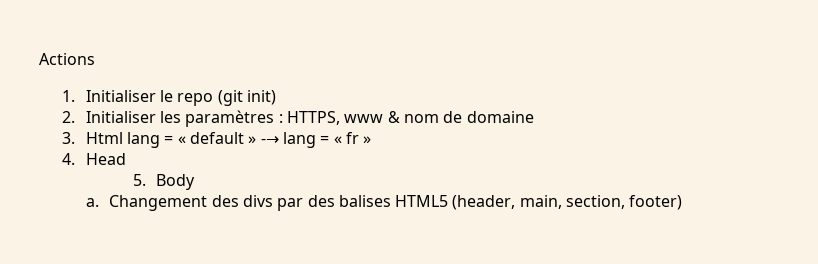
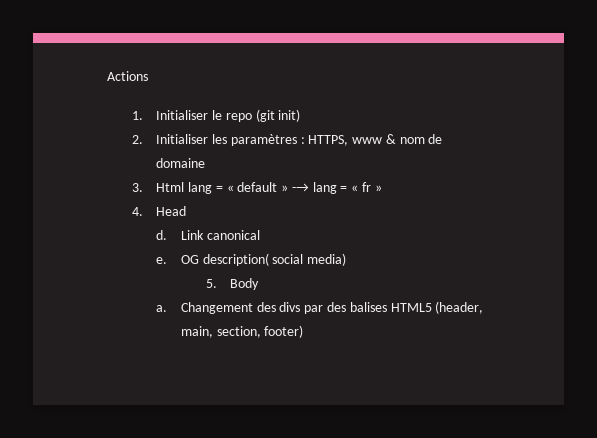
(126, 159) none -> [156,230,260,240] [156,253,347,266] // d. Link canonical // e. OG description( social media)

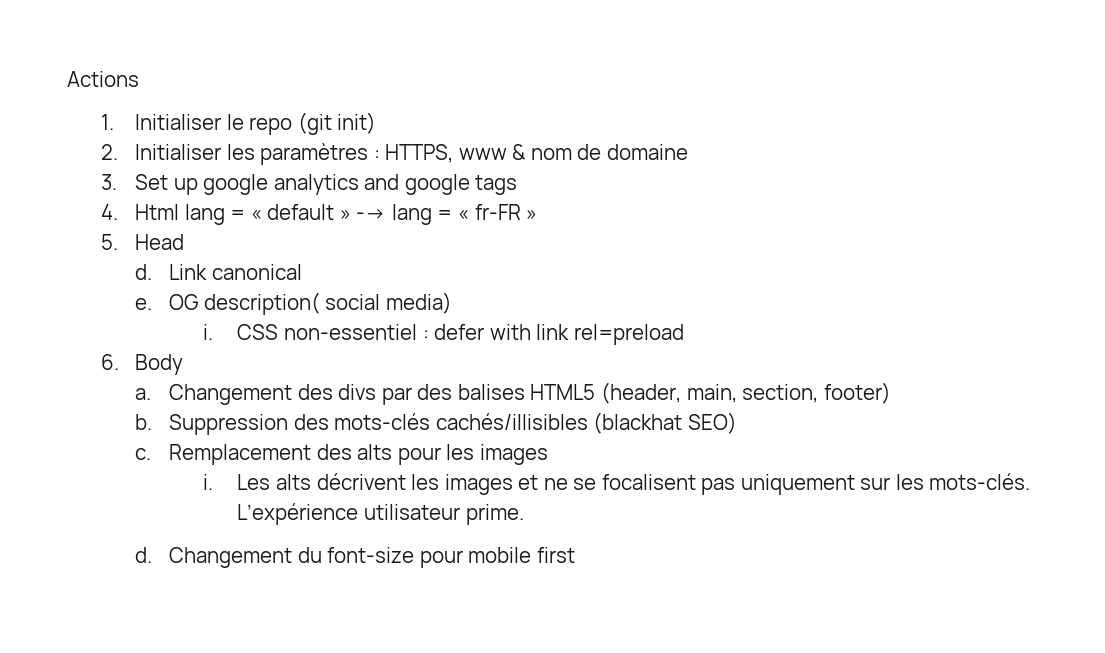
(143, 187) none -> [135,174,518,195] [101,204,119,220] Set up google analytics and google tags // 4.
[362,182,372,192] fr -> [474,204,521,220] fr-FR
[131,207,143,216] 4. -> [101,234,119,250] 5.
[205,279,217,288] 5. -> [203,324,684,345] [101,354,120,370] i. CSS non-essentiel : defer with link rel=preload // 6.
(304, 331) none -> [135,412,737,435] [135,444,548,465] [203,473,1031,495] [237,503,524,525] [135,547,575,568] // b. Suppression des mots-clés cachés/illisibles (blackhat SEO) // c. Remplacement des alts pour les images // i. Les alts décrivent les images et ne se focalisent pas uniquement sur les mots-clés. L’expérience utilisateur prime. // d. Changement du font-size pour mobile first

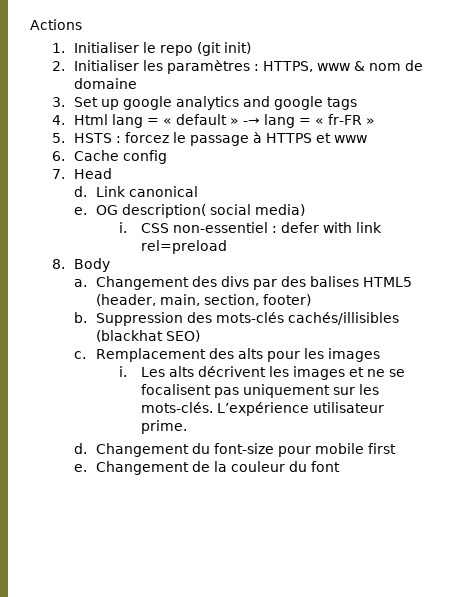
(119, 242) none -> [74,132,368,146] [52,150,168,164] [52,169,66,179] HSTS : forcez le passage à HTTPS et www // 6. Cache config // 7.
[101,354,120,370] 6. -> [52,259,66,269] 8.
(575, 555) none -> [74,461,341,475] // e. Changement de la couleur du font

